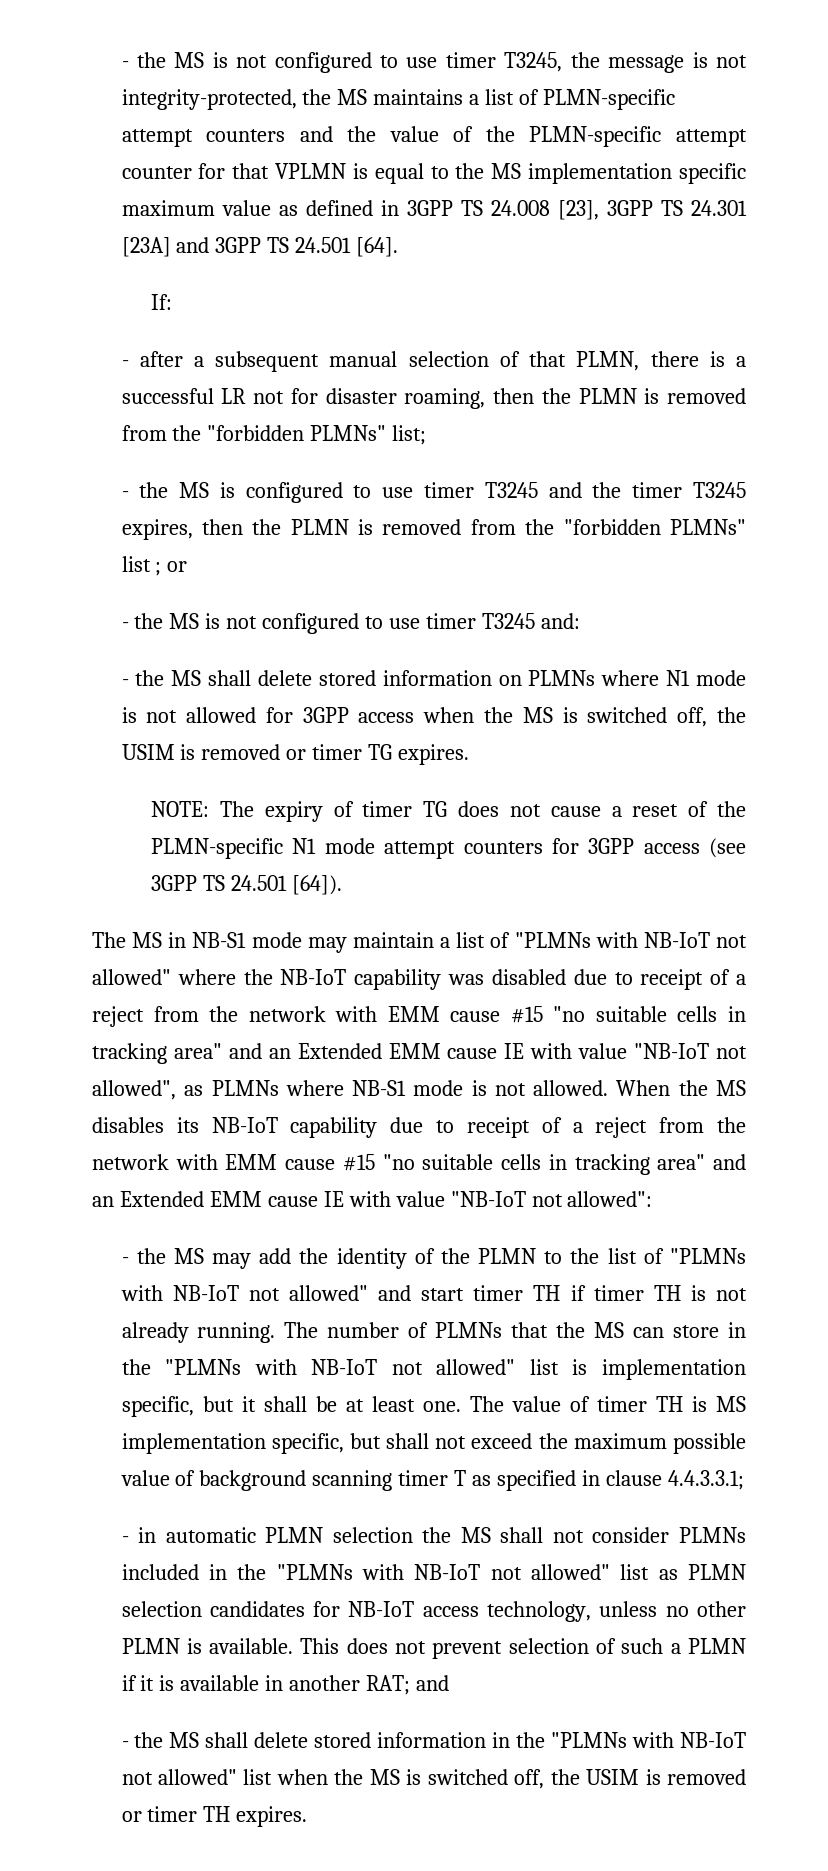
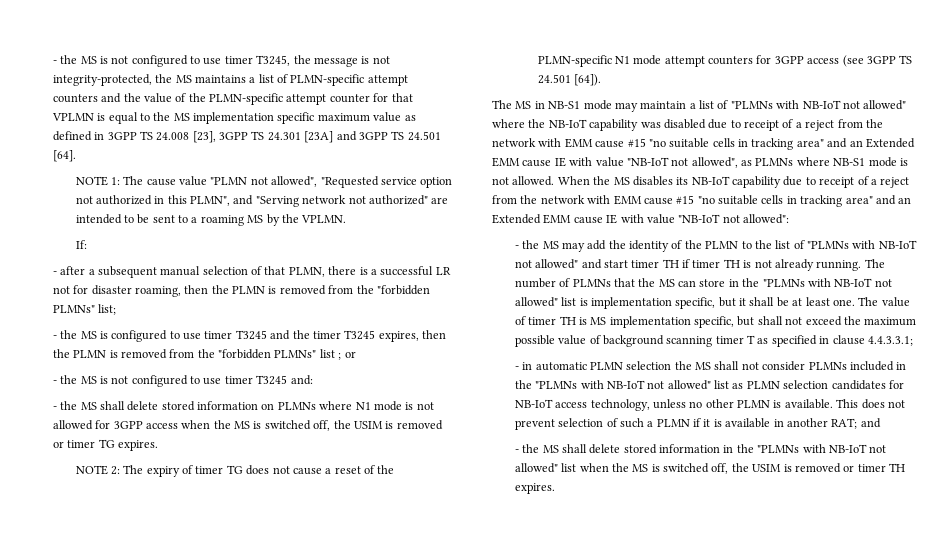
(399, 247) none -> [75,176,453,188] [75,195,449,207] [75,214,347,226] // NOTE 1: The cause value "PLMN not allowed", "Requested service option not authorized in this PLMN", and "Serving network not authorized" are intended to be sent to a roaming MS by the VPLMN.
[151,801,210,817] NOTE: -> [75,465,120,475] NOTE 2:

